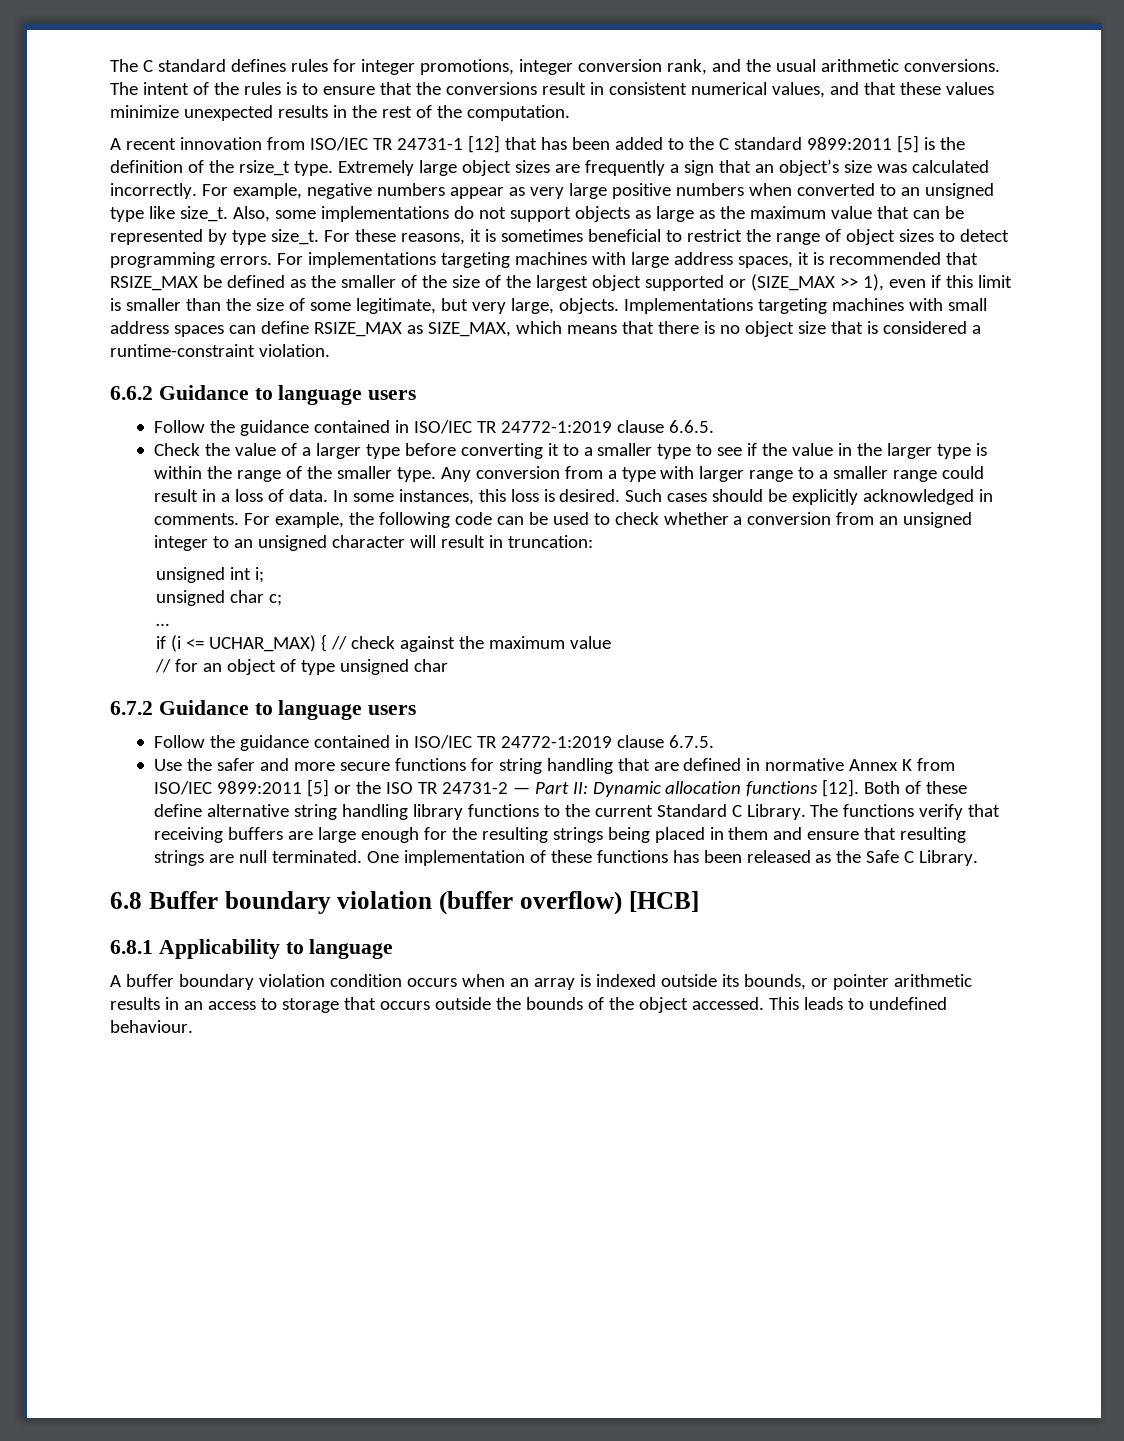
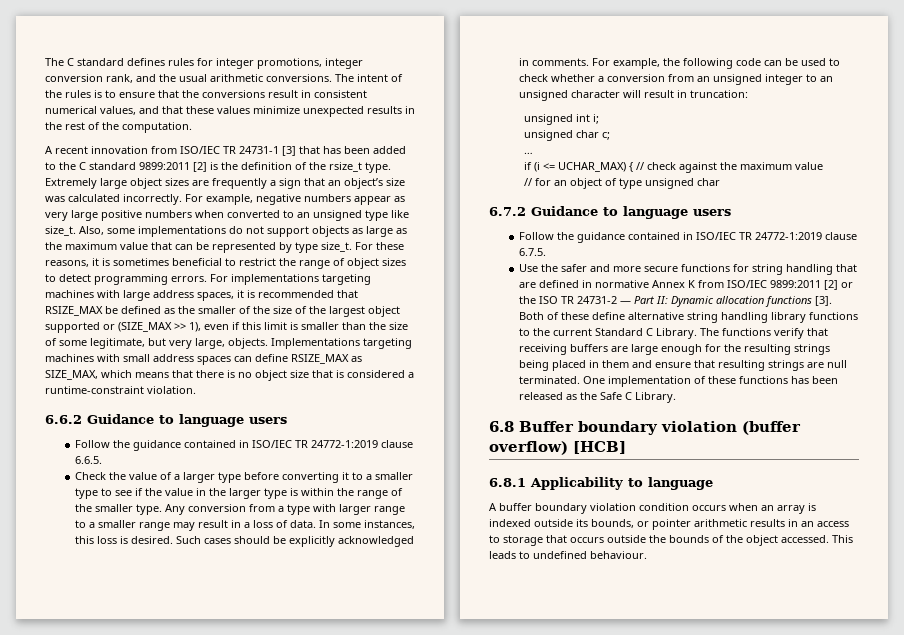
[467,135,500,153] [12] -> [282,146,296,156] [3]
[896,135,919,153] [5] -> [193,162,207,172] [2]
[942,466,985,479] could -> [172,522,195,531] may
[306,779,329,797] [5] -> [823,280,838,290] [2]
[822,779,860,797] [12]. -> [814,296,832,306] [3].

